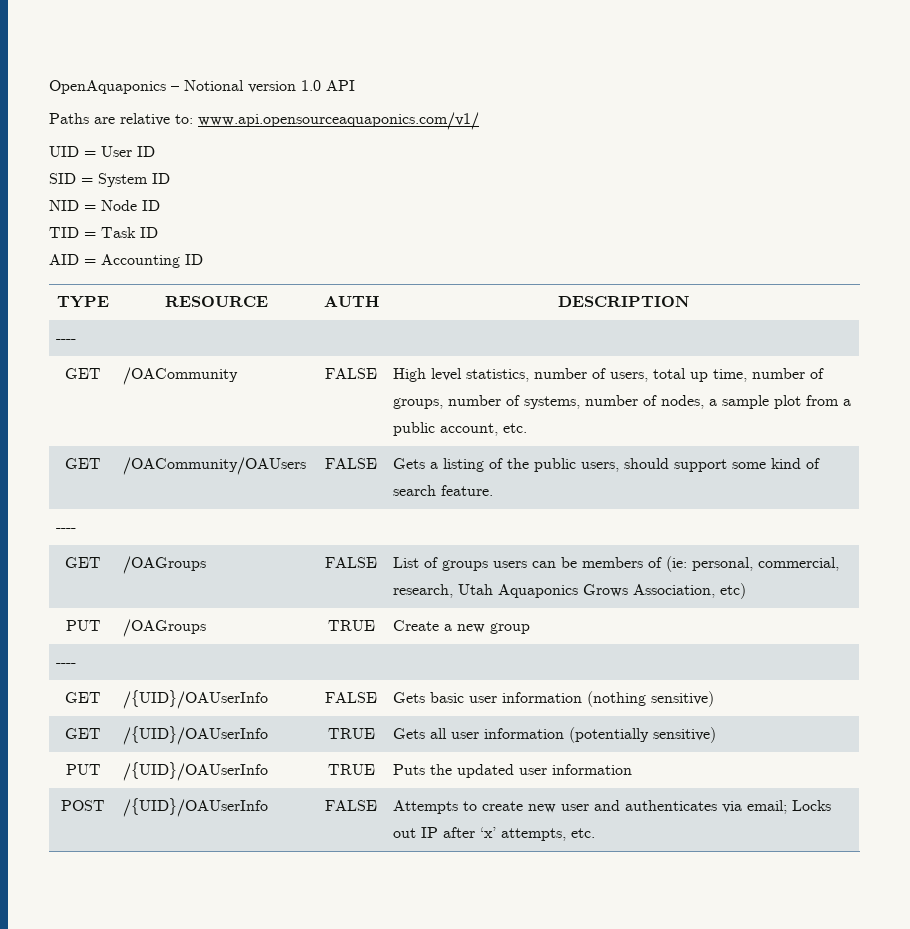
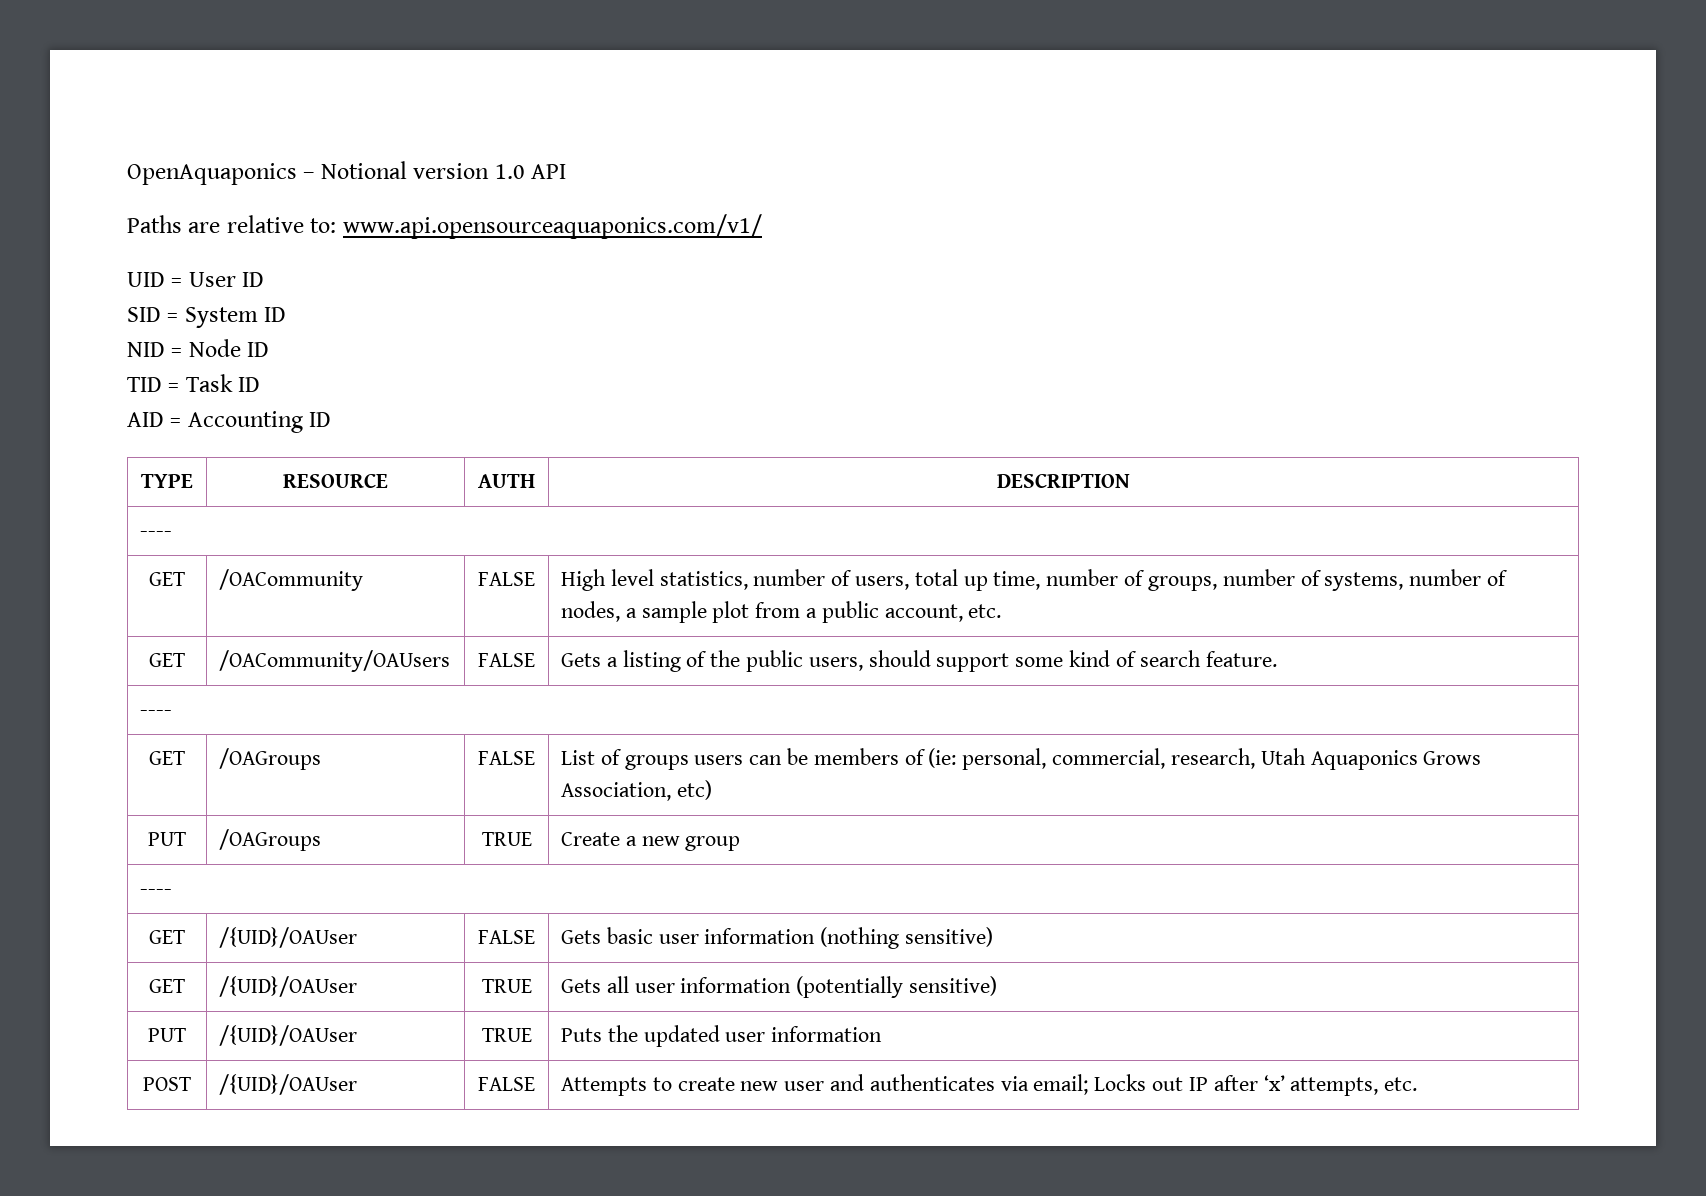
[123,690,269,709] /{UID}/OAUserInfo -> [219,927,358,948] /{UID}/OAUser
[123,726,269,745] /{UID}/OAUserInfo -> [219,976,358,997] /{UID}/OAUser
[123,762,269,781] /{UID}/OAUserInfo -> [219,1025,358,1046] /{UID}/OAUser
[123,798,269,817] /{UID}/OAUserInfo -> [219,1074,358,1095] /{UID}/OAUser

